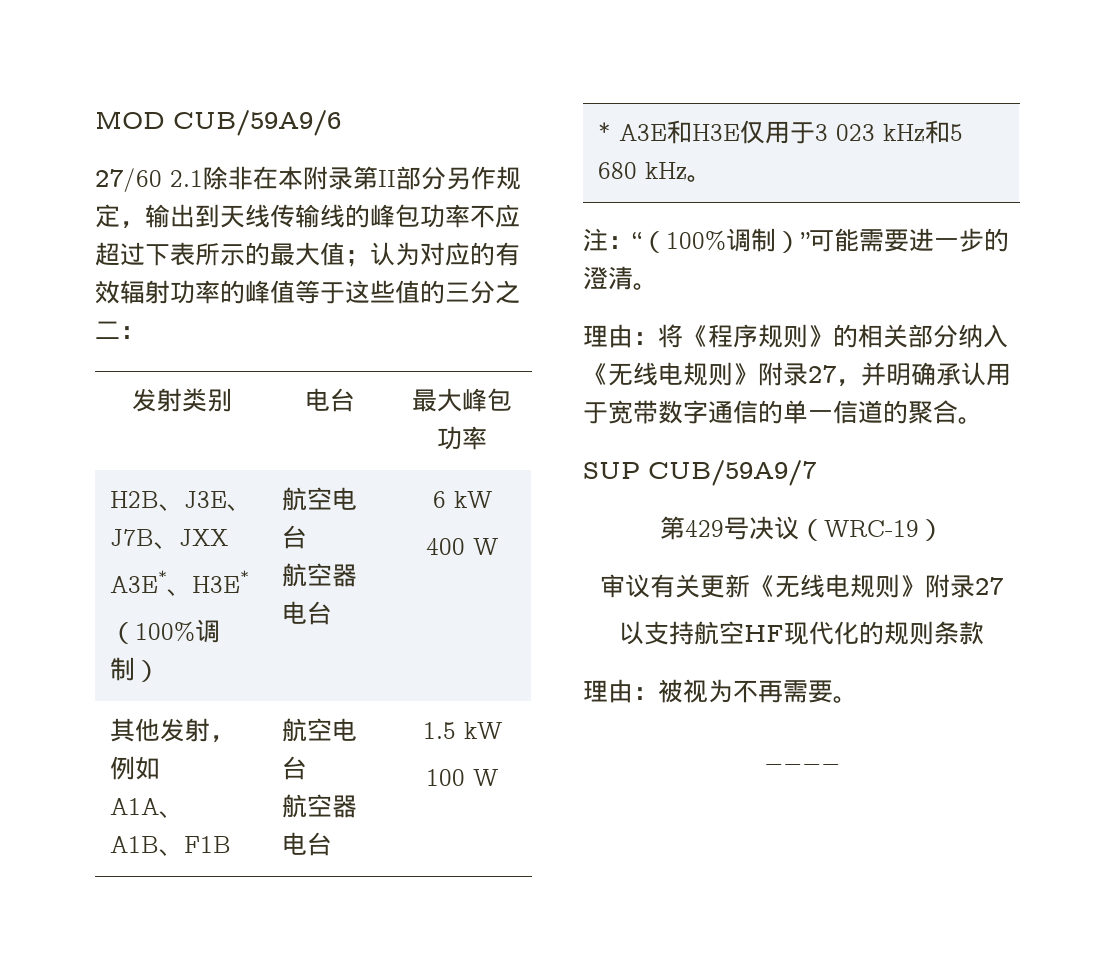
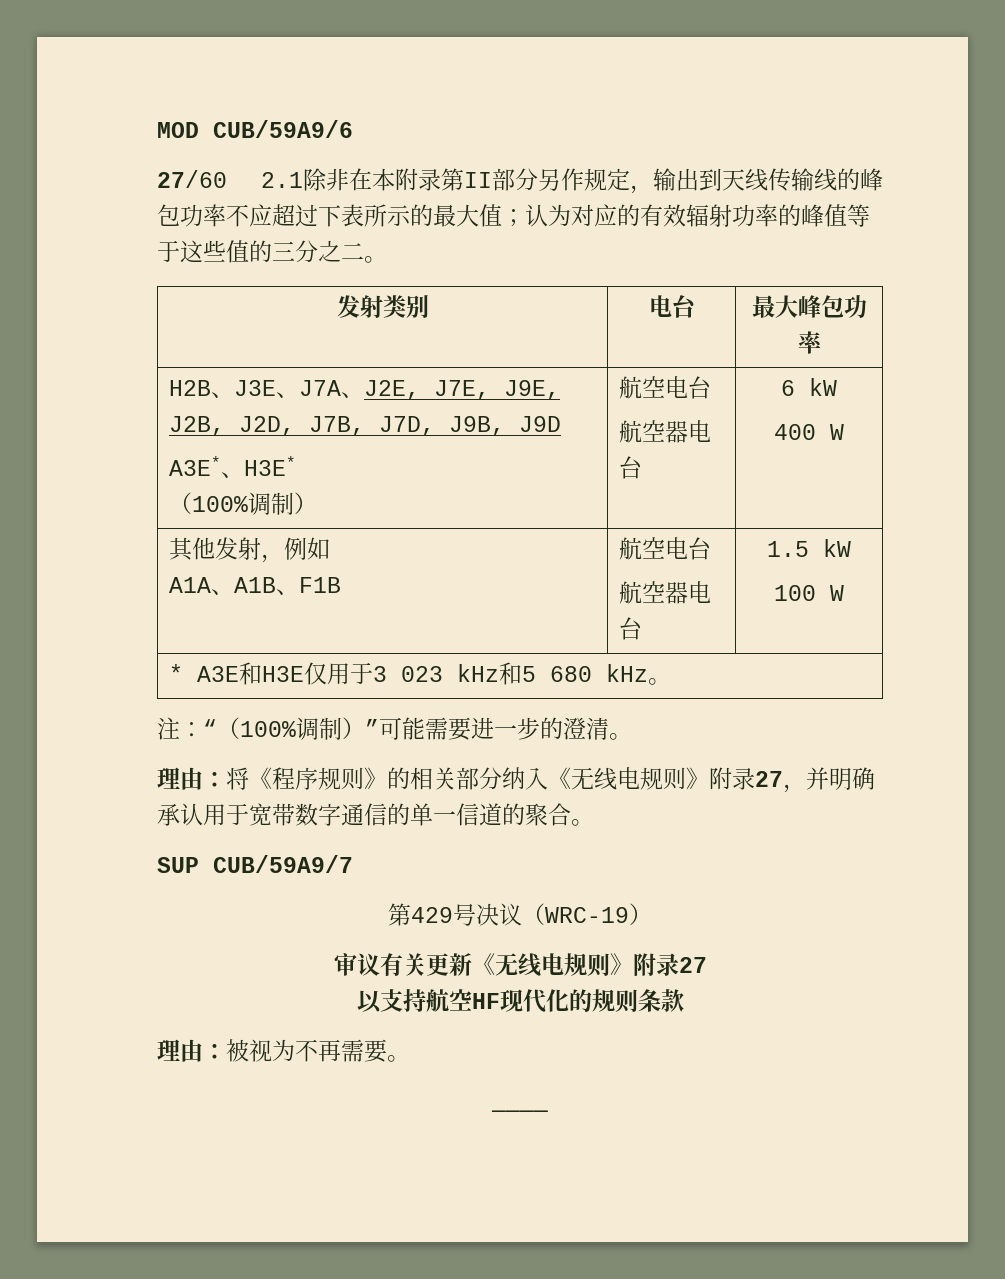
[120,326,145,339] ： -> [364,256,387,263] 。
[109,529,228,549] J7B、JXX -> [298,380,560,400] [168,416,561,436] J7A、J2E, J7E, J9E, J2B, J2D, J7B, J7D, J9B, J9D

